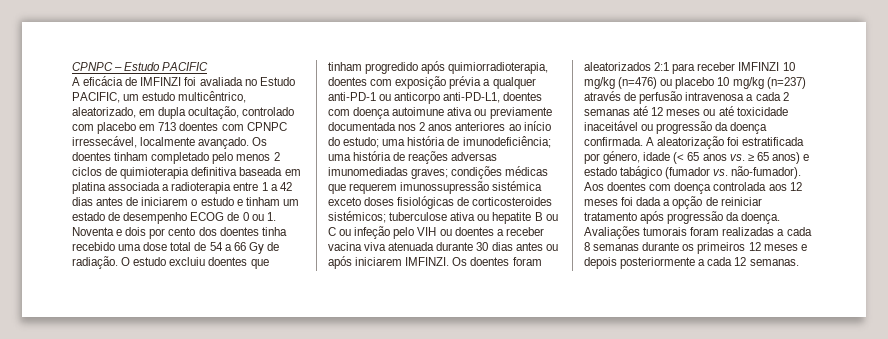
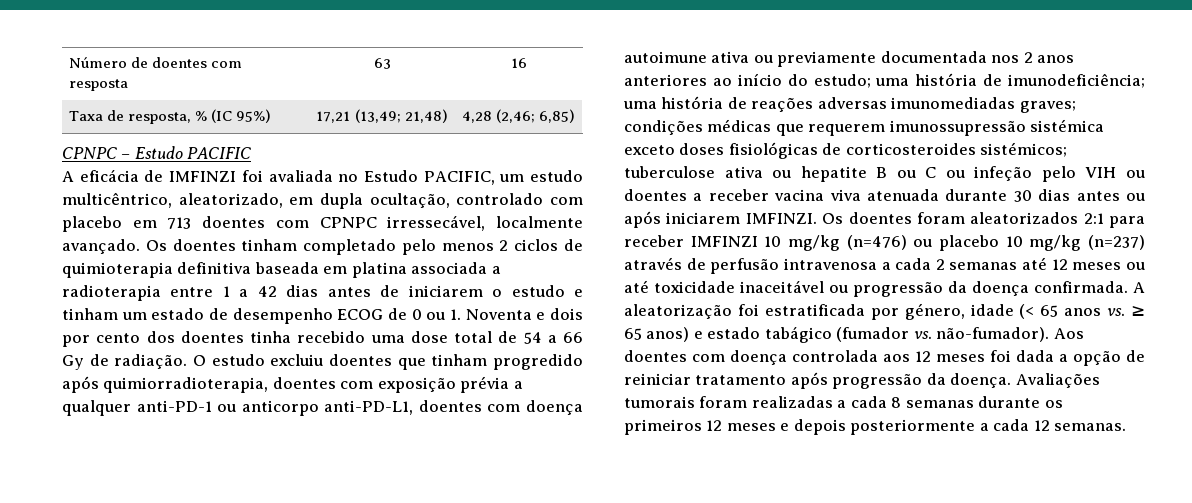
(72, 66) none -> [69,57,243,68] [69,79,129,91] [373,58,391,69] [510,58,527,68] [69,109,272,124] [316,109,448,123] [461,109,576,123] Número de doentes com resposta | 63 | 16 // Taxa de resposta, % (IC 95%) | 17,21 (13,49; 21,48) | 4,28 (2,46; 6,85) //

